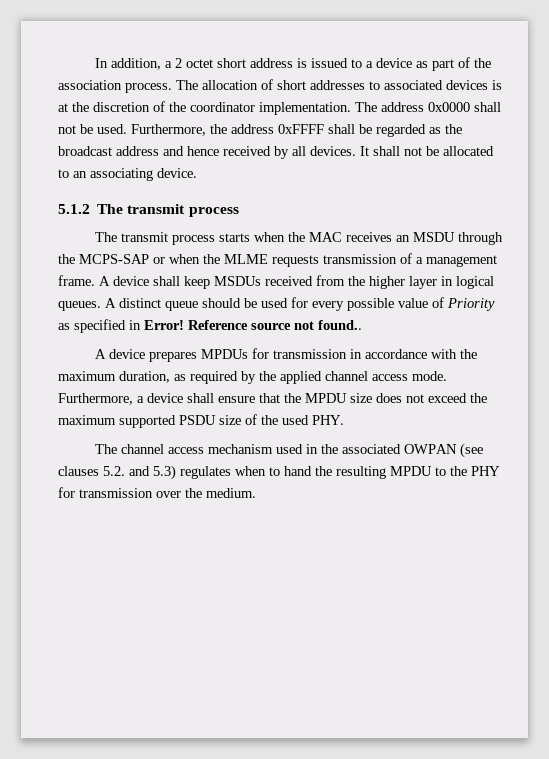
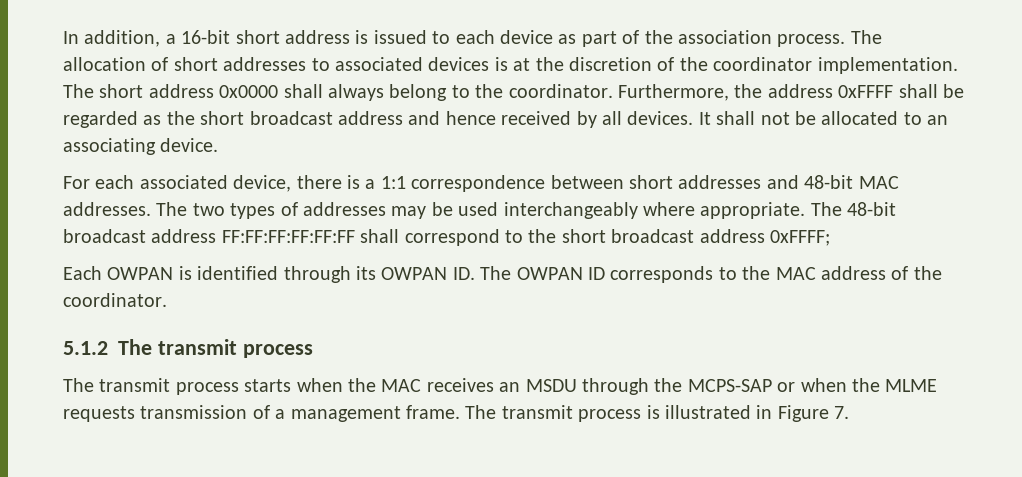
[175,58,214,68] 2 octet -> [181,30,231,44] 16-bit
[366,61,374,68] a -> [455,30,495,44] each
(377, 107) none -> [99,84,144,98] short
[58,124,127,134] not be used. -> [328,84,613,101] always belong to the coordinator.
(462, 129) none -> [200,111,245,125] short
(197, 173) none -> [63,175,899,192] [63,202,897,219] [63,229,830,246] [63,266,942,283] [63,293,167,307] // For each associated device, there is a 1:1 correspondence between short addresses and 48-bit MAC addresses. The two types of addresses may be used interchangeably where appropriate. The 48-bit broadcast address FF:FF:FF:FF:FF:FF shall correspond to the short broadcast address 0xFFFF; // Each OWPAN is identified through its OWPAN ID. The OWPAN ID corresponds to the MAC address of the coordinator.
[99,275,494,289] [58,297,495,311] [58,319,362,333] [95,348,478,362] [58,371,447,384] [58,393,487,405] [58,414,344,428] [95,443,484,458] [58,465,500,480] [58,487,256,498] A device shall keep MSDUs received from the higher layer in logical queues. A distinct queue should be used for every possible value of Priority as specified in Error! Reference source not found.. // A device prepares MPDUs for transmission in accordance with the maximum duration, as required by the applied channel access mode. Furthermore, a device shall ensure that the MPDU size does not exceed the maximum supported PSDU size of the used PHY. // The channel access mechanism used in the associated OWPAN (see clauses 5.2. and 5.3) regulates when to hand the resulting MPDU to the PHY for transmission over the medium. -> [465,405,850,422] The transmit process is illustrated in Figure 7.

